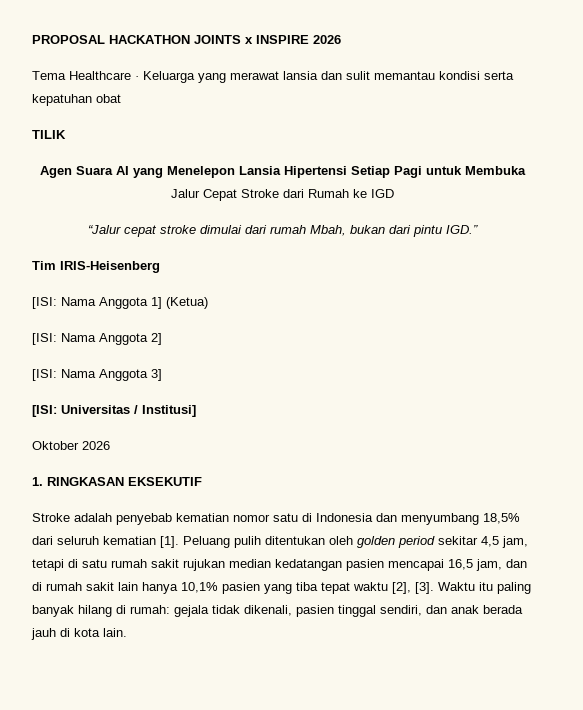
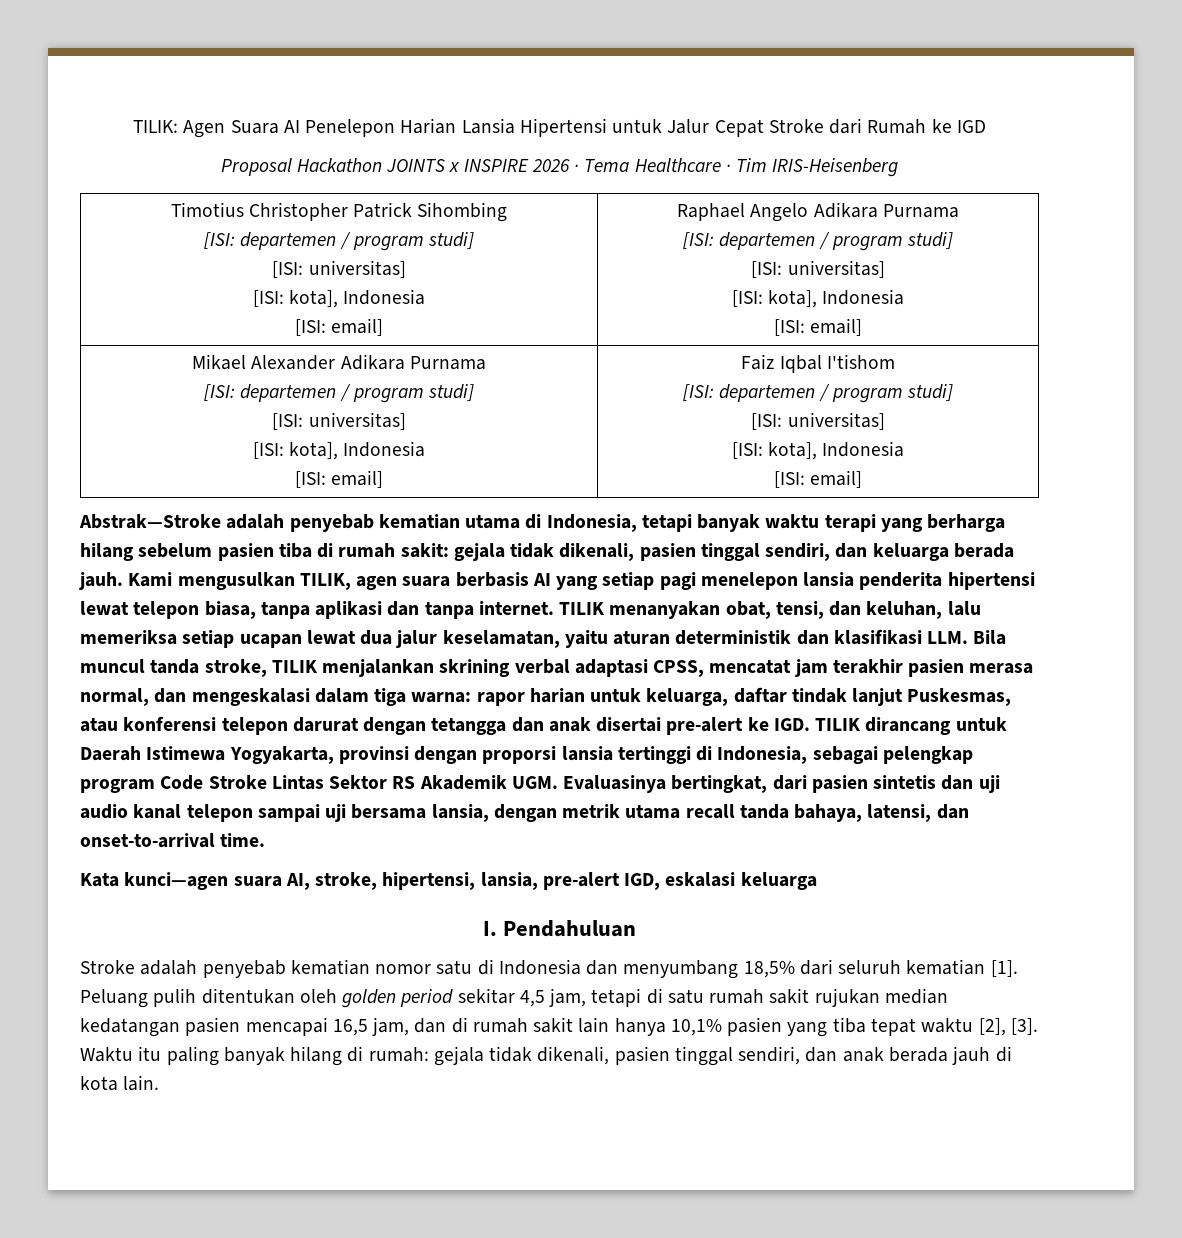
[32,35,341,44] [32,71,514,83] [32,94,121,106] [32,130,66,139] [39,166,526,178] PROPOSAL HACKATHON JOINTS x INSPIRE 2026 // Tema Healthcare · Keluarga yang merawat lansia dan sulit memantau kondisi serta kepatuhan obat // TILIK // Agen Suara AI yang Menelepon Lansia Hipertensi Setiap Pagi untuk Membuka -> [133,118,663,138] TILIK: Agen Suara AI Penelepon Harian Lansia Hipertensi untuk
[87,225,478,237] [32,261,160,273] [32,297,208,309] [32,333,162,345] [32,369,162,381] [32,405,196,417] [32,441,110,450] [32,477,202,486] “Jalur cepat stroke dimulai dari rumah Mbah, bukan dari pintu IGD.” // Tim IRIS-Heisenberg // [ISI: Nama Anggota 1] (Ketua) // [ISI: Nama Anggota 2] // [ISI: Nama Anggota 3] // [ISI: Universitas / Institusi] // Oktober 2026 // 1. RINGKASAN EKSEKUTIF -> [220,158,899,177] [170,202,508,222] [203,232,475,251] [272,260,406,278] [252,289,426,308] [294,318,384,336] [677,202,959,222] [682,232,954,251] [751,260,885,278] [731,289,905,308] [773,318,863,336] [192,354,486,370] [203,384,475,403] [272,412,406,430] [252,441,426,460] [294,470,384,488] [741,354,895,373] [682,384,954,403] [751,412,885,430] [731,441,905,460] [773,470,863,488] [79,514,1006,532] [80,543,1014,561] [79,572,1035,590] [80,601,981,619] [80,629,1007,648] [80,659,1034,677] [80,687,1012,706] [80,716,1007,735] [80,746,973,764] [80,775,1000,793] [80,804,969,822] [80,833,266,848] [80,872,817,890] [482,920,637,937] Proposal Hackathon JOINTS x INSPIRE 2026 · Tema Healthcare · Tim IRIS-Heisenberg // Timotius Christopher Patrick Sihombing // [ISI: departemen / program studi] // [ISI: universitas] // [ISI: kota], Indonesia // [ISI: email] | Raphael Angelo Adikara Purnama // [ISI: departemen / program studi] // [ISI: universitas] // [ISI: kota], Indonesia // [ISI: email] // Mikael Alexander Adikara Purnama // [ISI: departemen / program studi] // [ISI: universitas] // [ISI: kota], Indonesia // [ISI: email] | Faiz Iqbal I'tishom // [ISI: departemen / program studi] // [ISI: universitas] // [ISI: kota], Indonesia // [ISI: email] // Abstrak—Stroke adalah penyebab kematian utama di Indonesia, tetapi banyak waktu terapi yang berharga hilang sebelum pasien tiba di rumah sakit: gejala tidak dikenali, pasien tinggal sendiri, dan keluarga berada jauh. Kami mengusulkan TILIK, agen suara berbasis AI yang setiap pagi menelepon lansia penderita hipertensi lewat telepon biasa, tanpa aplikasi dan tanpa internet. TILIK menanyakan obat, tensi, dan keluhan, lalu memeriksa setiap ucapan lewat dua jalur keselamatan, yaitu aturan deterministik dan klasifikasi LLM. Bila muncul tanda stroke, TILIK menjalankan skrining verbal adaptasi CPSS, mencatat jam terakhir pasien merasa normal, dan mengeskalasi dalam tiga warna: rapor harian untuk keluarga, daftar tindak lanjut Puskesmas, atau konferensi telepon darurat dengan tetangga dan anak disertai pre-alert ke IGD. TILIK dirancang untuk Daerah Istimewa Yogyakarta, provinsi dengan proporsi lansia tertinggi di Indonesia, sebagai pelengkap program Code Stroke Lintas Sektor RS Akademik UGM. Evaluasinya bertingkat, dari pasien sintetis dan uji audio kanal telepon sampai uji bersama lansia, dengan metrik utama recall tanda bahaya, latensi, dan onset-to-arrival time. // Kata kunci—agen suara AI, stroke, hipertensi, lansia, pre-alert IGD, eskalasi keluarga // I. Pendahuluan

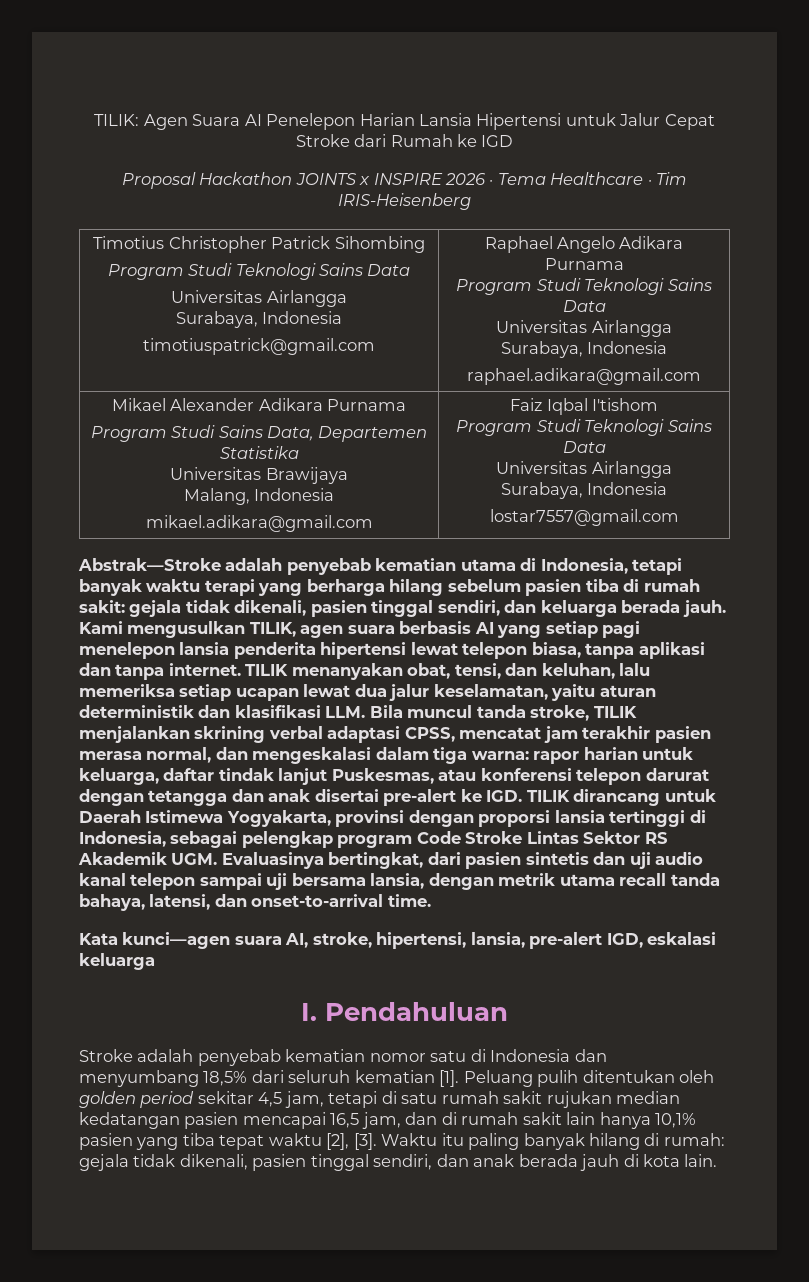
[203,232,475,251] [272,260,406,278] [252,289,426,308] [294,318,384,336] [ISI: departemen / program studi] // [ISI: universitas] // [ISI: kota], Indonesia // [ISI: email] -> [107,263,411,280] [171,290,347,307] [175,311,343,328] [143,338,375,355] Program Studi Teknologi Sains Data // Universitas Airlangga // Surabaya, Indonesia // timotiuspatrick@gmail.com
[682,232,954,251] [751,260,885,278] [731,289,905,308] [773,318,863,336] [ISI: departemen / program studi] // [ISI: universitas] // [ISI: kota], Indonesia // [ISI: email] -> [456,278,712,295] [562,300,606,312] [496,320,672,337] [500,341,668,358] [467,368,701,385] Program Studi Teknologi Sains Data // Universitas Airlangga // Surabaya, Indonesia // raphael.adikara@gmail.com
[203,384,475,403] [272,412,406,430] [252,441,426,460] [294,470,384,488] [ISI: departemen / program studi] // [ISI: universitas] // [ISI: kota], Indonesia // [ISI: email] -> [90,425,428,442] [219,446,299,459] [170,467,348,484] [183,488,335,505] [145,515,373,532] Program Studi Sains Data, Departemen Statistika // Universitas Brawijaya // Malang, Indonesia // mikael.adikara@gmail.com
[682,384,954,403] [751,412,885,430] [731,441,905,460] [773,470,863,488] [ISI: departemen / program studi] // [ISI: universitas] // [ISI: kota], Indonesia // [ISI: email] -> [456,419,712,436] [562,441,606,453] [496,461,672,478] [500,482,668,499] [489,509,679,526] Program Studi Teknologi Sains Data // Universitas Airlangga // Surabaya, Indonesia // lostar7557@gmail.com

